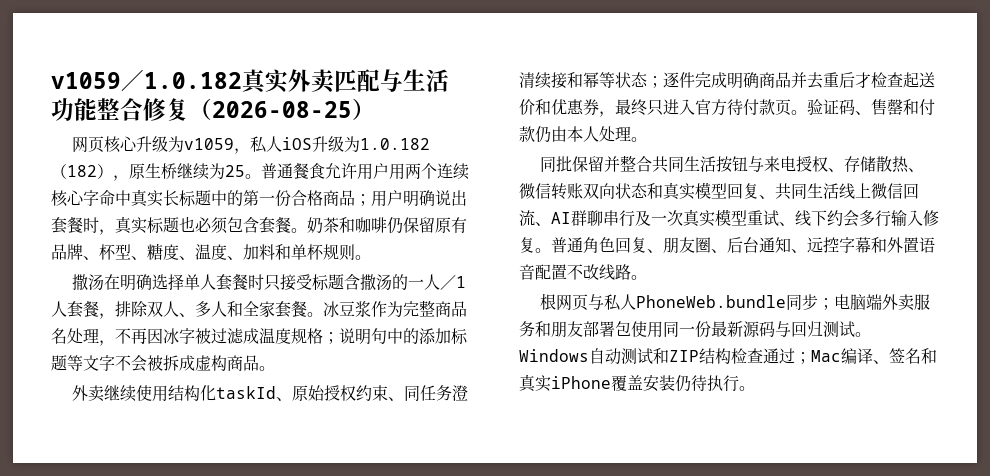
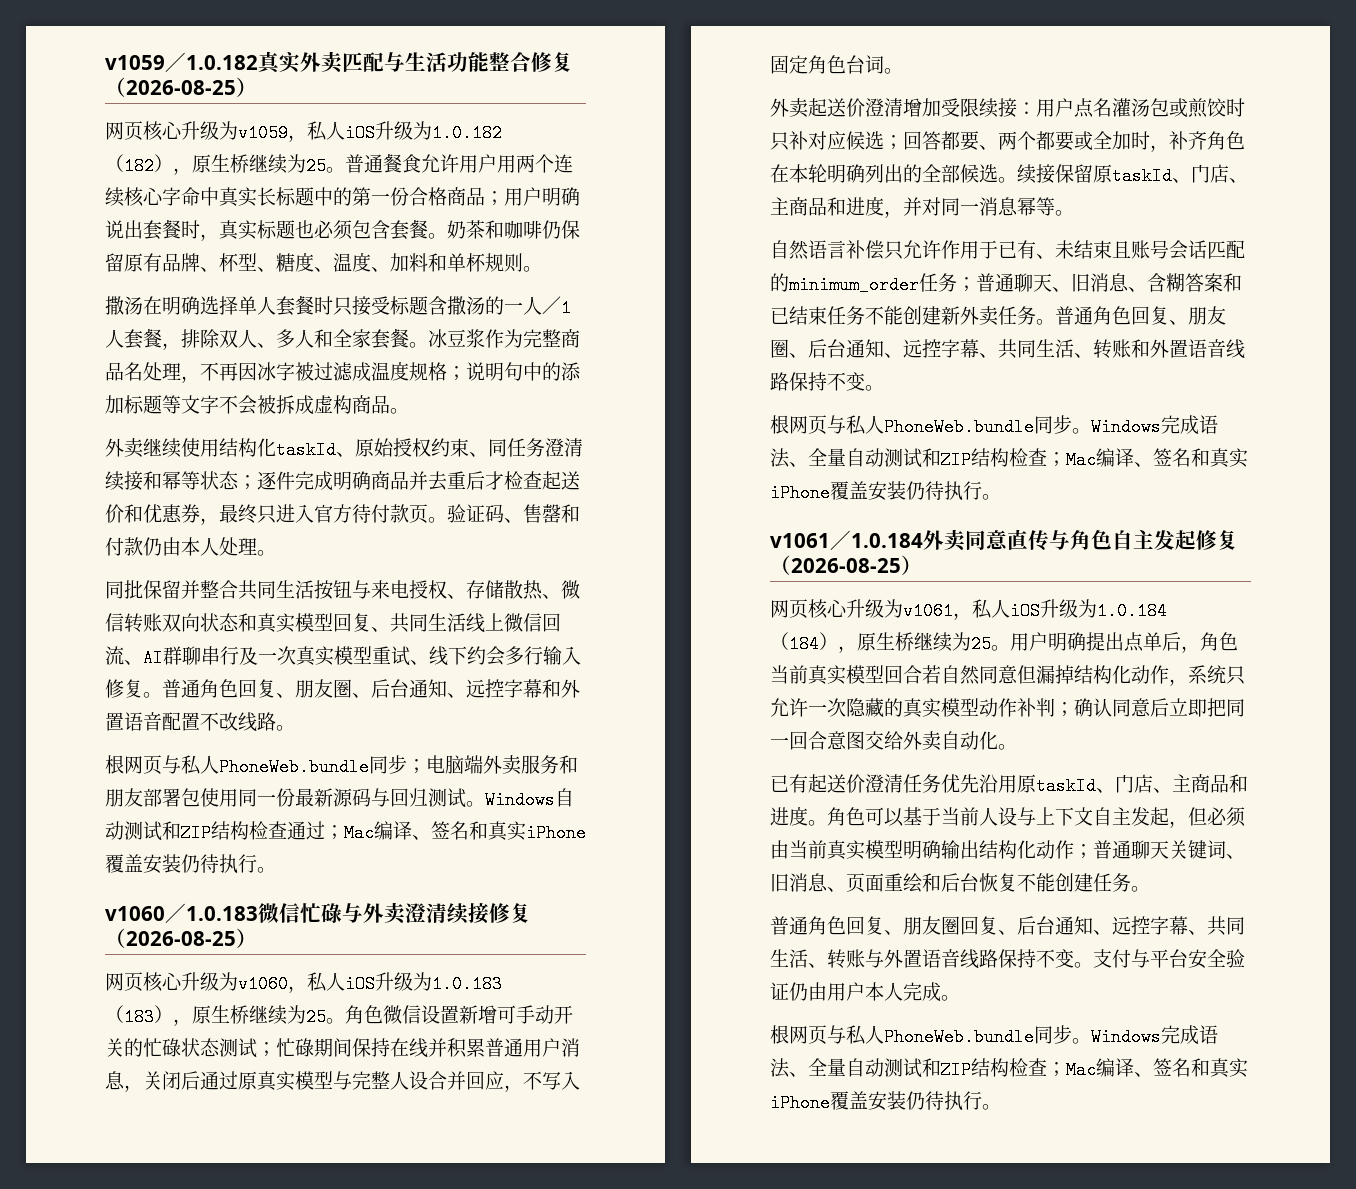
(755, 388) none -> [105,902,531,924] [105,928,257,948] [105,972,502,993] [105,1005,573,1026] [105,1038,580,1058] [105,1071,580,1092] [770,55,903,74] [770,98,1245,118] [770,131,1245,152] [770,164,1248,185] [770,197,1074,218] [770,240,1245,260] [770,273,1242,294] [770,306,1226,326] [770,339,1245,359] [770,372,884,391] [770,415,1218,436] [770,448,1248,469] [770,481,1001,502] [770,529,1238,551] [770,555,922,575] [770,599,1167,620] [770,632,1238,653] [770,665,1245,686] [770,698,1245,718] [770,731,1017,751] [770,774,1248,795] [770,807,1246,828] [770,840,1245,860] [770,873,1150,893] [770,916,1245,936] [770,949,1245,969] [770,982,960,1002] [770,1025,1218,1046] [770,1058,1248,1079] [770,1091,1001,1112] // v1060／1.0.183微信忙碌与外卖澄清续接修复（2026-08-25） // 网页核心升级为v1060，私人iOS升级为1.0.183（183），原生桥继续为25。角色微信设置新增可手动开关的忙碌状态测试；忙碌期间保持在线并积累普通用户消息，关闭后通过原真实模型与完整人设合并回应，不写入固定角色台词。 // 外卖起送价澄清增加受限续接：用户点名灌汤包或煎饺时只补对应候选；回答都要、两个都要或全加时，补齐角色在本轮明确列出的全部候选。续接保留原taskId、门店、主商品和进度，并对同一消息幂等。 // 自然语言补偿只允许作用于已有、未结束且账号会话匹配的minimum_order任务；普通聊天、旧消息、含糊答案和已结束任务不能创建新外卖任务。普通角色回复、朋友圈、后台通知、远控字幕、共同生活、转账和外置语音线路保持不变。 // 根网页与私人PhoneWeb.bundle同步。Windows完成语法、全量自动测试和ZIP结构检查；Mac编译、签名和真实iPhone覆盖安装仍待执行。 // v1061／1.0.184外卖同意直传与角色自主发起修复（2026-08-25） // 网页核心升级为v1061，私人iOS升级为1.0.184（184），原生桥继续为25。用户明确提出点单后，角色当前真实模型回合若自然同意但漏掉结构化动作，系统只允许一次隐藏的真实模型动作补判；确认同意后立即把同一回合意图交给外卖自动化。 // 已有起送价澄清任务优先沿用原taskId、门店、主商品和进度。角色可以基于当前人设与上下文自主发起，但必须由当前真实模型明确输出结构化动作；普通聊天关键词、旧消息、页面重绘和后台恢复不能创建任务。 // 普通角色回复、朋友圈回复、后台通知、远控字幕、共同生活、转账与外置语音线路保持不变。支付与平台安全验证仍由用户本人完成。 // 根网页与私人PhoneWeb.bundle同步。Windows完成语法、全量自动测试和ZIP结构检查；Mac编译、签名和真实iPhone覆盖安装仍待执行。

